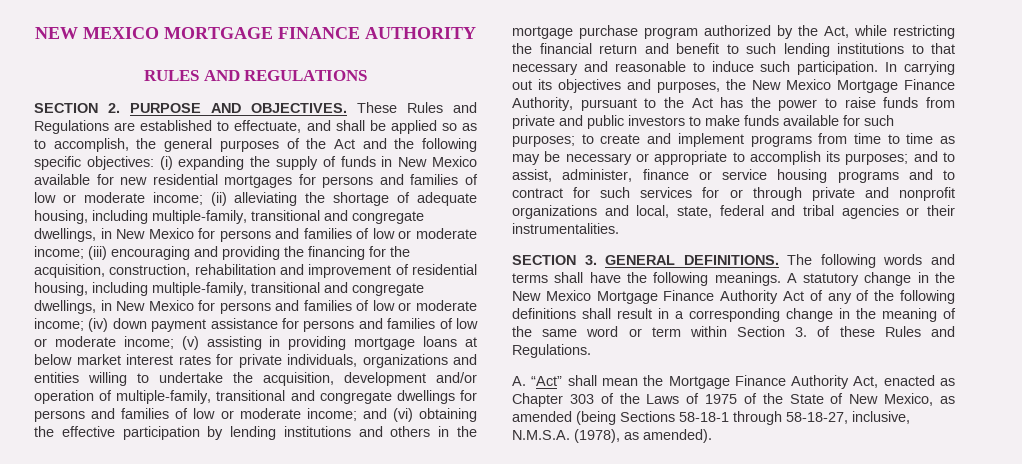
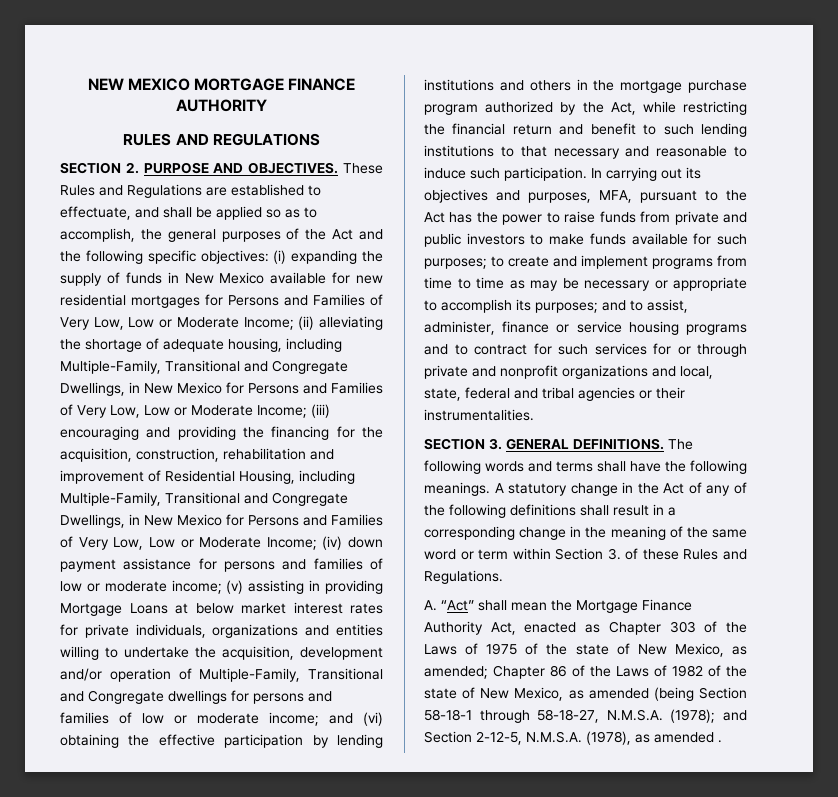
[322,174,478,188] [34,192,203,205] persons and families of low or moderate income; -> [228,294,383,306] [60,317,294,330] Persons and Families of Very Low, Low or Moderate Income;
[152,210,424,224] [34,228,478,242] [34,246,84,259] multiple-family, transitional and congregate dwellings, in New Mexico for persons and families of low or moderate income; -> [60,360,348,374] [60,382,383,396] [60,404,307,418] Multiple-Family, Transitional and Congregate Dwellings, in New Mexico for Persons and Families of Very Low, Low or Moderate Income;
[411,264,477,275] [34,282,424,296] [34,300,478,314] [34,318,84,331] residential housing, including multiple-family, transitional and congregate dwellings, in New Mexico for persons and families of low or moderate income; -> [165,470,355,484] [60,492,348,506] [60,514,383,528] [60,536,317,550] Residential Housing, including Multiple-Family, Transitional and Congregate Dwellings, in New Mexico for Persons and Families of Very Low, Low or Moderate Income;
[354,336,458,350] mortgage loans -> [60,603,168,616] Mortgage Loans
[116,390,392,404] multiple-family, transitional and congregate -> [199,668,383,682] [60,690,164,704] Multiple-Family, Transitional and Congregate
[726,79,955,93] [512,97,573,111] the New Mexico Mortgage Finance Authority, -> [599,190,632,203] MFA,
[512,290,779,304] New Mexico Mortgage Finance Authority -> (659, 488) none
[789,394,824,404] State -> [575,643,747,657] [424,665,747,679] [424,688,457,699] state of New Mexico, as amended; Chapter 86 of the Laws of 1982 of the state
[620,411,675,422] Sections -> [699,687,747,699] Section
[852,411,910,424] inclusive, -> [606,709,747,723] [424,731,522,745] N.M.S.A. (1978); and Section 2-12-5,
[643,429,712,443] amended). -> [654,732,722,743] amended .

